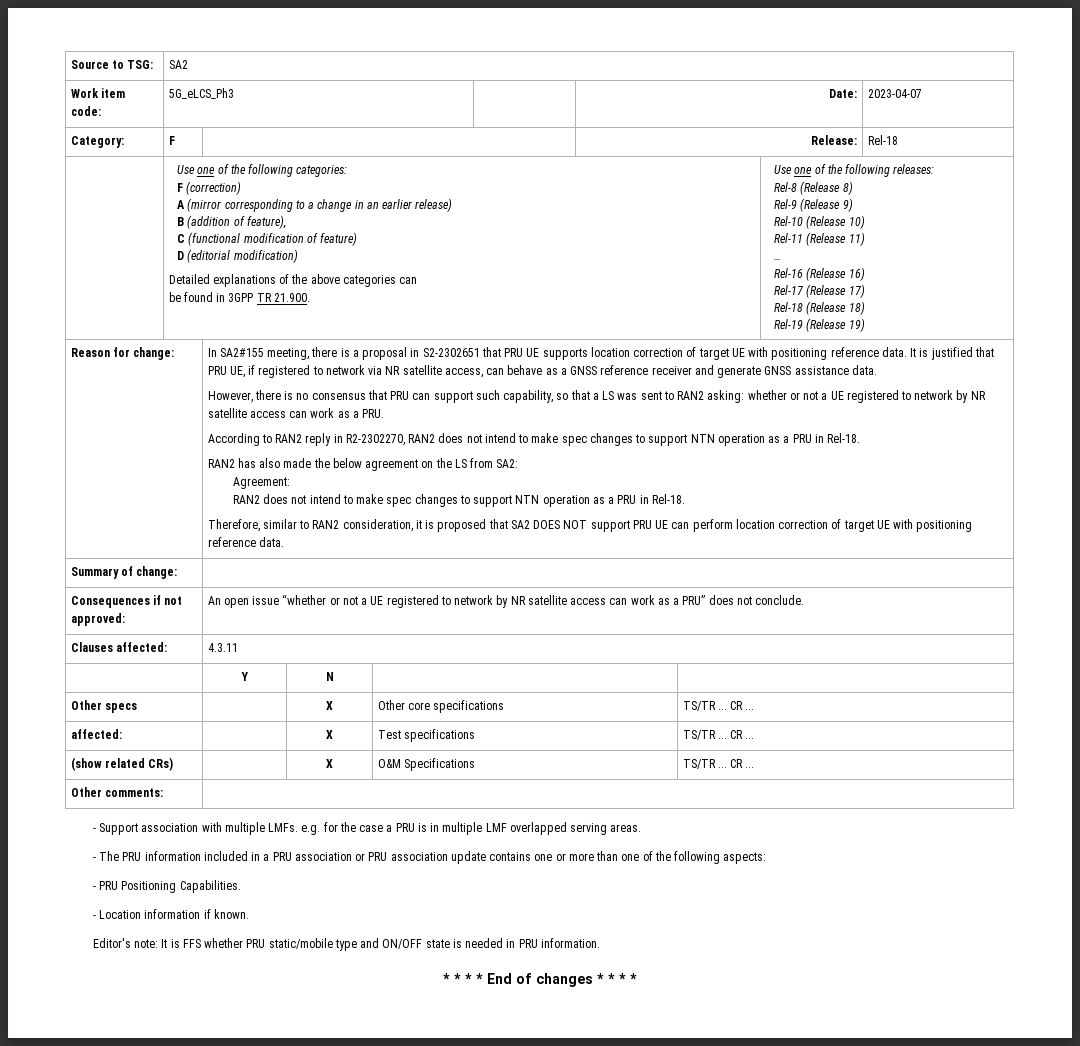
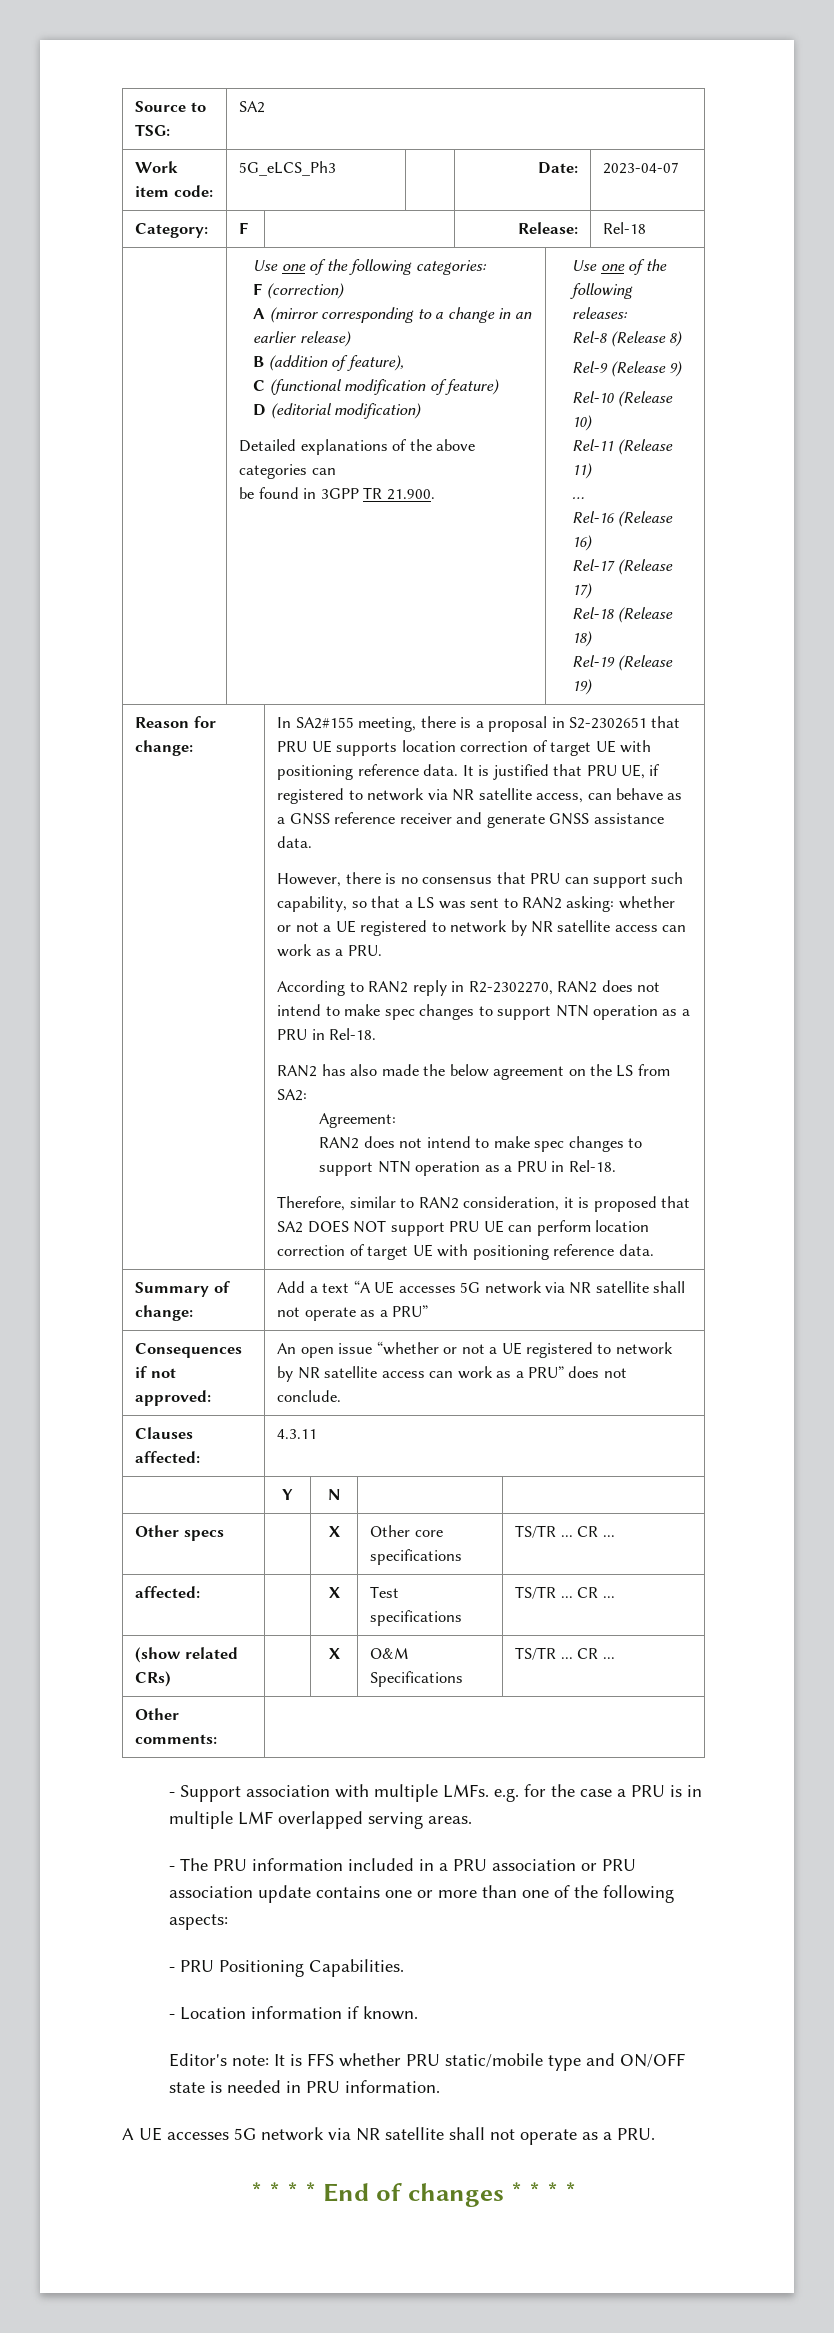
(178, 572) none -> [277,1280,686,1294] [277,1305,429,1321] Add a text “A UE accesses 5G network via NR satellite shall not operate as a PRU”
(600, 943) none -> [122,2127,655,2145] // A UE accesses 5G network via NR satellite shall not operate as a PRU.

